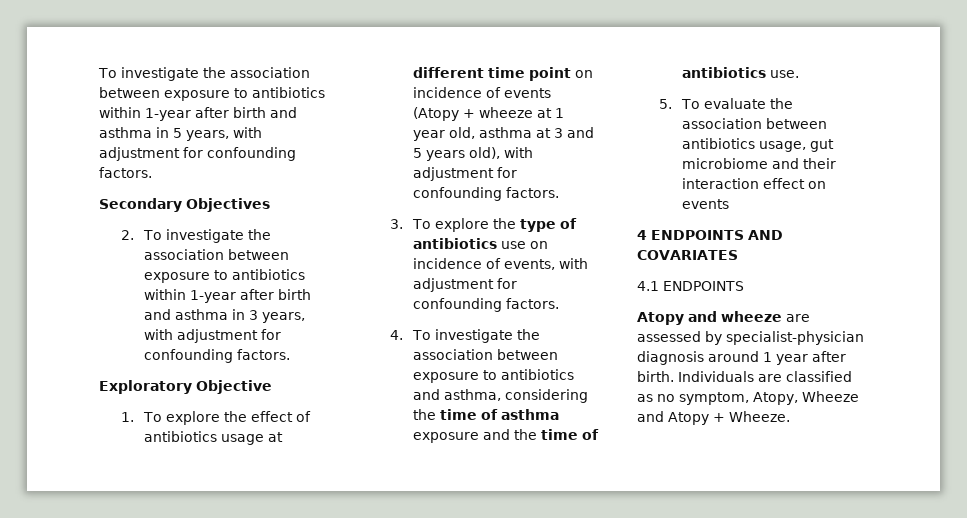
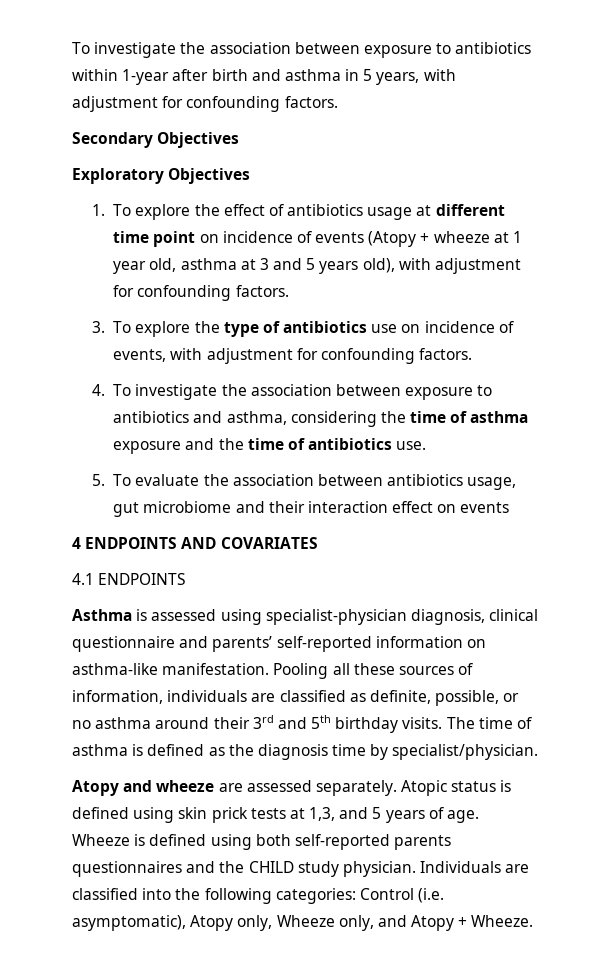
[121,229,271,243] [143,249,289,260] [143,269,305,283] [143,289,311,303] [143,309,305,323] [143,329,281,343] [143,349,290,363] // 2. To investigate the association between exposure to antibiotics within 1-year after birth and asthma in 3 years, with adjustment for confounding factors. -> (240, 140) none
[196,380,272,394] Objective -> [168,168,251,184] Objectives
(744, 286) none -> [72,609,539,625] [72,636,486,652] [72,663,474,679] [72,690,520,706] [72,715,533,733] [72,744,539,760] // Asthma is assessed using specialist-physician diagnosis, clinical questionnaire and parents’ self-reported information on asthma-like manifestation. Pooling all these sources of information, individuals are classified as definite, possible, or no asthma around their 3rd and 5th birthday visits. The time of asthma is defined as the diagnosis time by specialist/physician.
[705,331,864,345] [637,351,846,365] [637,371,852,382] [637,391,859,405] by specialist-physician diagnosis around 1 year after birth. Individuals are classified as no symptom, Atopy, Wheeze -> [315,780,512,796] [72,807,480,823] [72,834,452,850] [72,861,530,877] [72,888,445,904] [72,915,374,931] separately. Atopic status is defined using skin prick tests at 1,3, and 5 years of age. Wheeze is defined using both self-reported parents questionnaires and the CHILD study physician. Individuals are classified into the following categories: Control (i.e. asymptomatic), Atopy only, Wheeze only,

